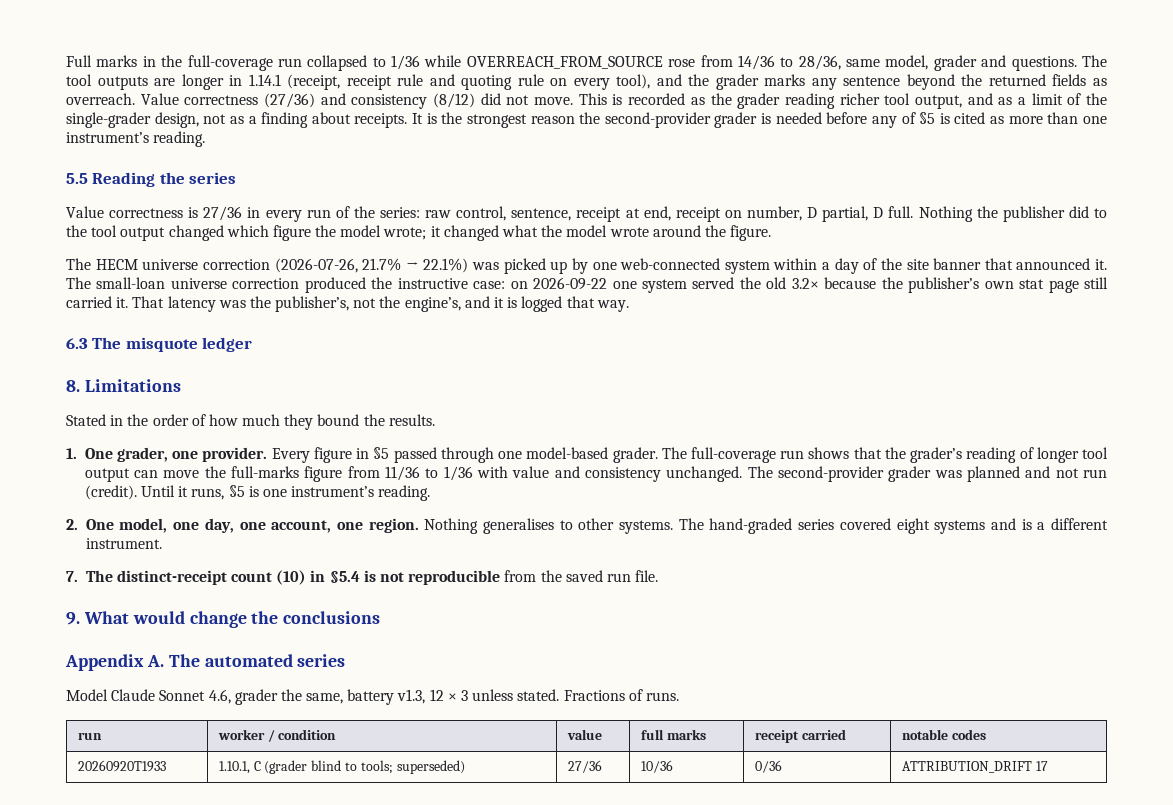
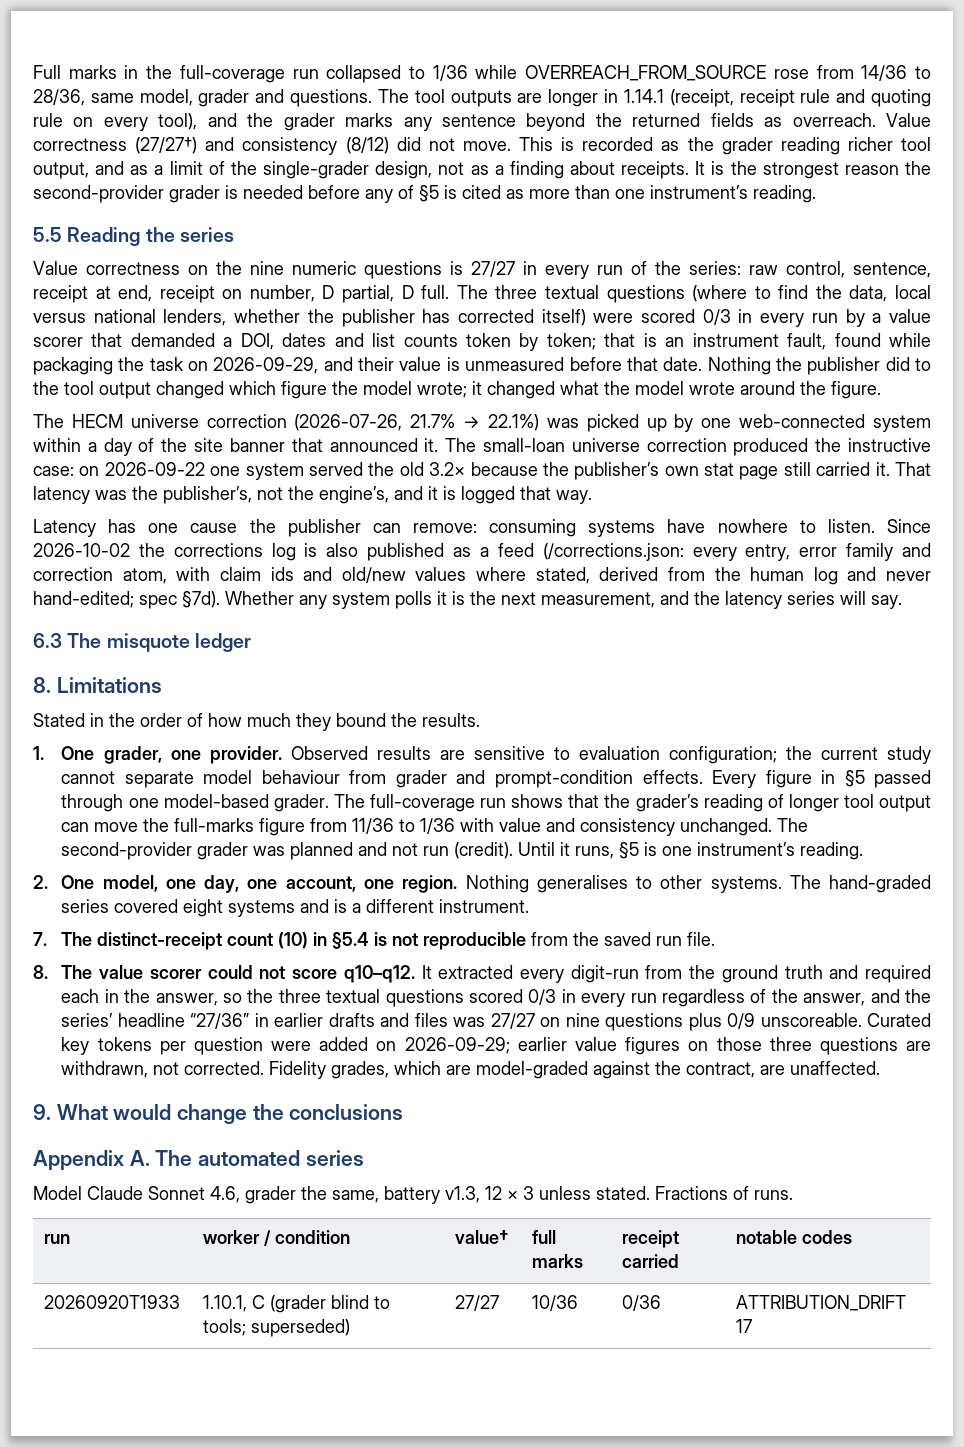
[264,93,316,108] (27/36) -> [135,137,198,154] (27/27†)
[188,206,243,221] is 27/36 -> [188,261,515,279] on the nine numeric questions is 27/27
(914, 212) none -> [456,285,931,303] [33,309,932,327] [33,333,932,351] [33,357,703,375] The three textual questions (where to find the data, local versus national lenders, whether the publisher has corrected itself) were scored 0/3 in every run by a value scorer that demanded a DOI, dates and list counts token by token; that is an instrument fault, found while packaging the task on 2026-09-29, and their value is unmeasured before that date.
(629, 306) none -> [33,519,931,537] [33,543,932,561] [33,567,931,585] [33,591,902,609] // Latency has one cause the publisher can remove: consuming systems have nowhere to listen. Since 2026-10-02 the corrections log is also published as a feed (/corrections.json: every entry, error family and correction atom, with claim ids and old/new values where stated, derived from the human log and never hand-edited; spec §7d). Whether any system polls it is the next measurement, and the latency series will say.
(268, 454) none -> [290,746,931,764] [61,770,703,788] Observed results are sensitive to evaluation configuration; the current study cannot separate model behaviour from grader and prompt-condition effects.
(659, 576) none -> [33,965,931,983] [61,989,931,1007] [61,1013,931,1031] [61,1037,932,1055] [61,1061,881,1079] // 8. The value scorer could not score q10–q12. It extracted every digit-run from the ground truth and required each in the answer, so the three textual questions scored 0/3 in every run regardless of the answer, and the series’ headline “27/36” in earlier drafts and files was 27/27 on nine questions plus 0/9 unscoreable. Curated key tokens per question were added on 2026-09-29; earlier value figures on those three questions are withdrawn, not corrected. Fidelity grades, which are model-graded against the contract, are unaffected.
[566,729,602,740] value -> [455,1230,510,1244] value†
[567,760,602,773] 27/36 -> [455,1295,500,1311] 27/27

